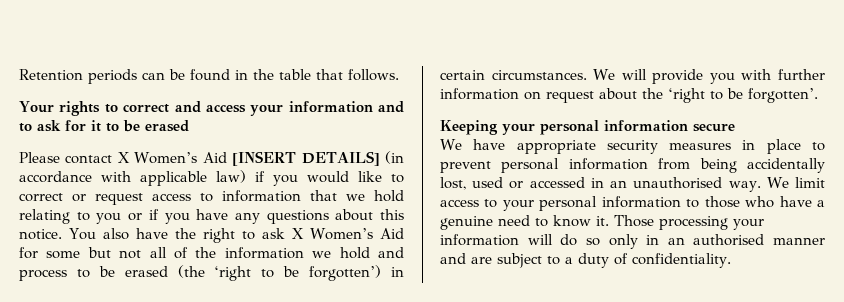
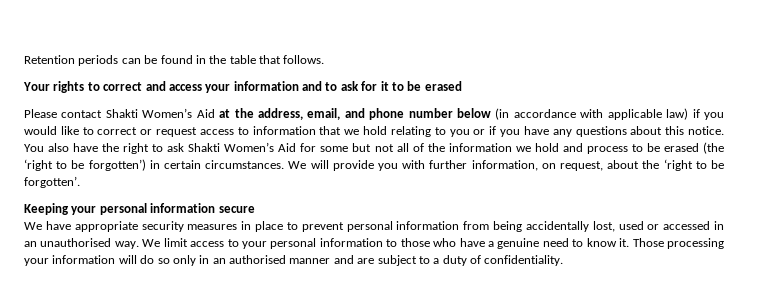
[117,151,380,166] X Women’s Aid [INSERT DETAILS] -> [105,108,492,120] Shakti Women’s Aid at the address, email, and phone number below
[292,228,305,239] X -> [188,143,221,152] Shakti
[440,88,594,103] information on request -> [471,160,603,171] information, on request,

